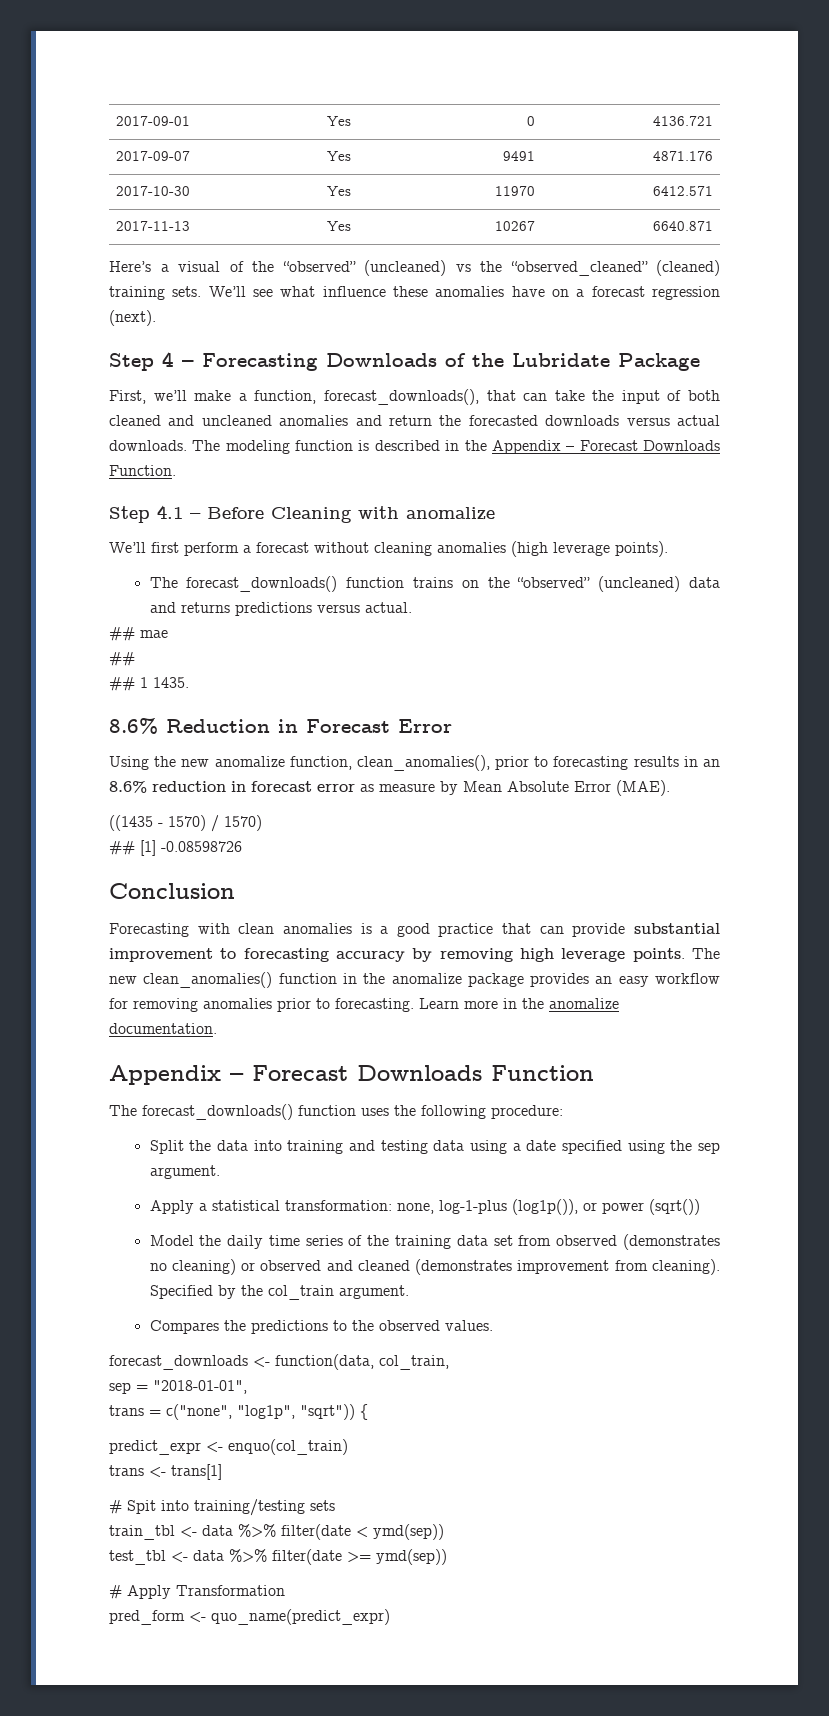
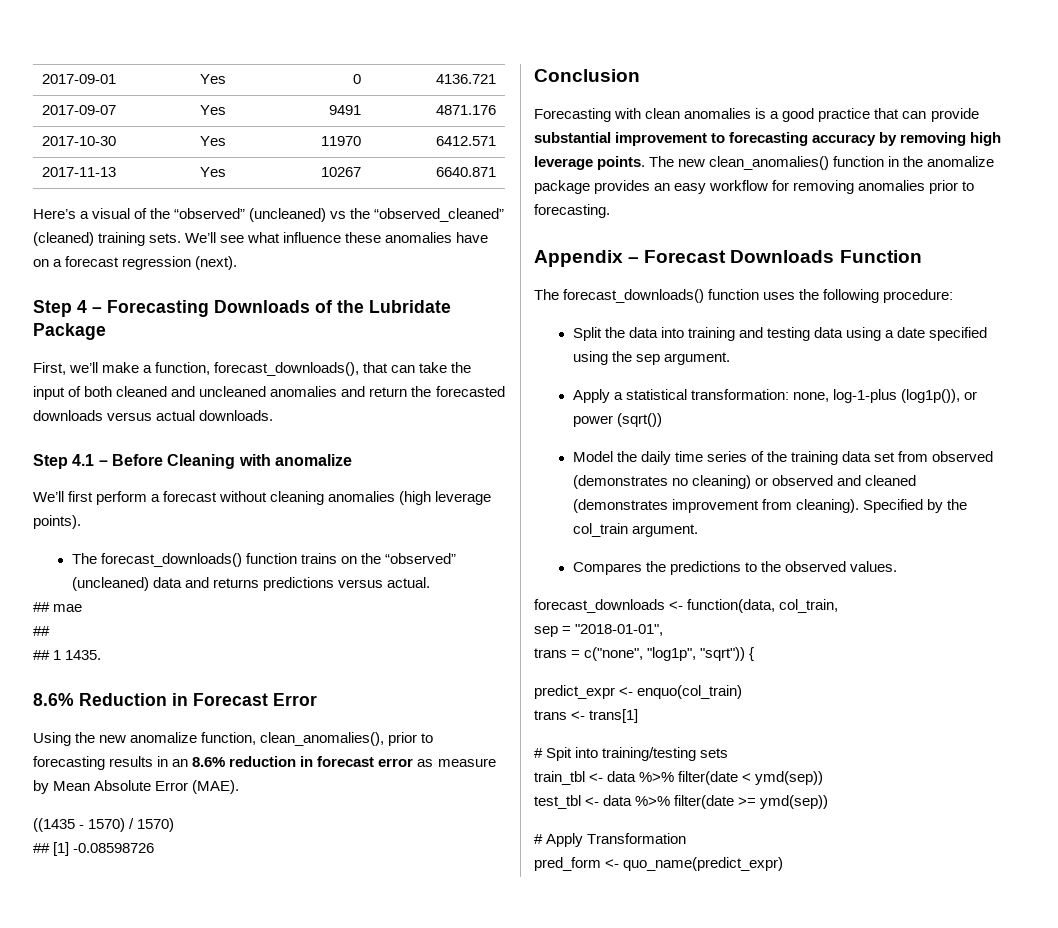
[192,440,721,454] [109,465,176,476] The modeling function is described in the Appendix – Forecast Downloads Function. -> (274, 415) none
[419,998,619,1009] [109,1023,217,1034] Learn more in the anomalize documentation. -> (610, 211) none

